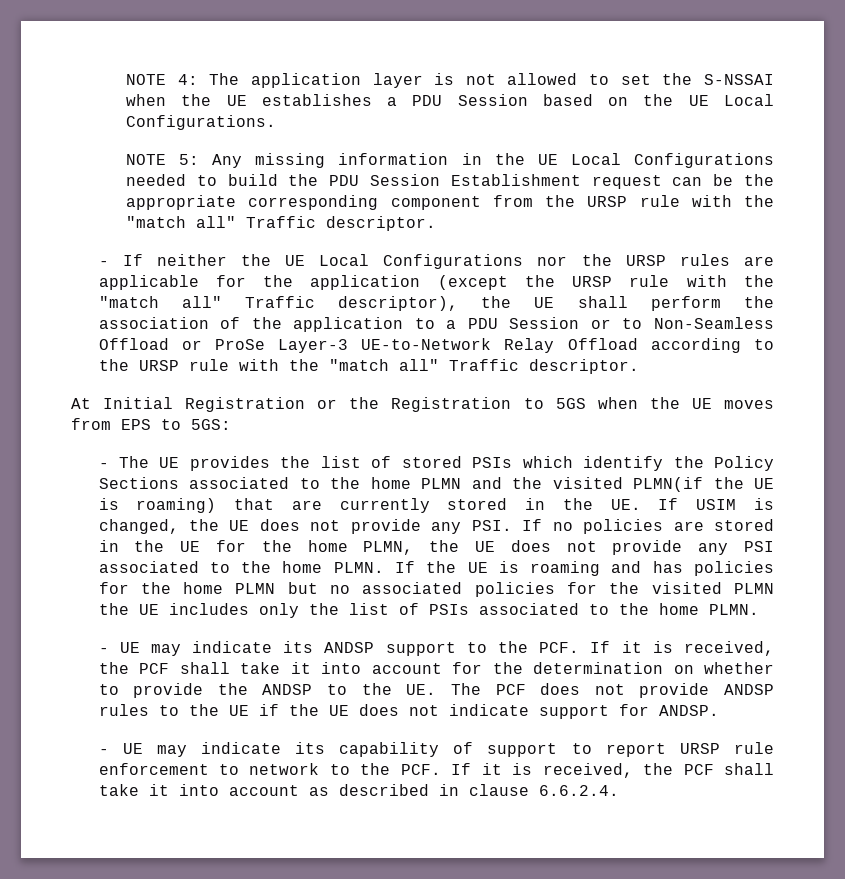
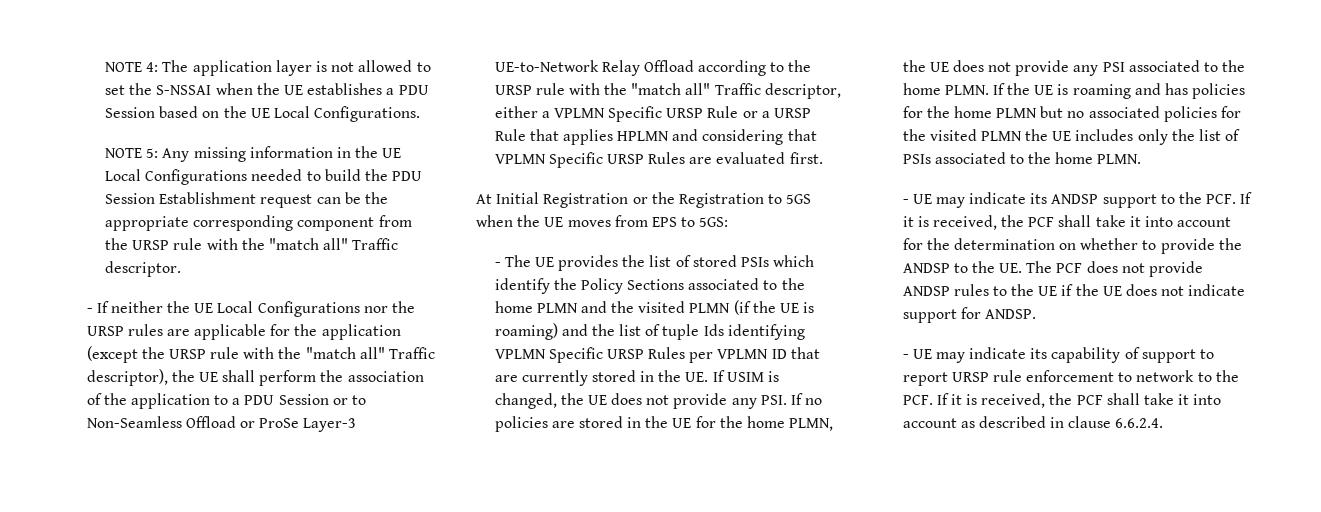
[528,359,639,374] descriptor. -> [764,83,841,99] [494,106,812,122] [494,129,817,145] [494,152,823,168] descriptor, either a VPLMN Specific URSP Rule or a URSP Rule that applies HPLMN and considering that VPLMN Specific URSP Rules are evaluated first.
[633,477,704,492] PLMN(if -> [689,300,751,315] PLMN (if
(217, 505) none -> [561,324,805,340] [494,347,787,363] and the list of tuple Ids identifying VPLMN Specific URSP Rules per VPLMN ID

